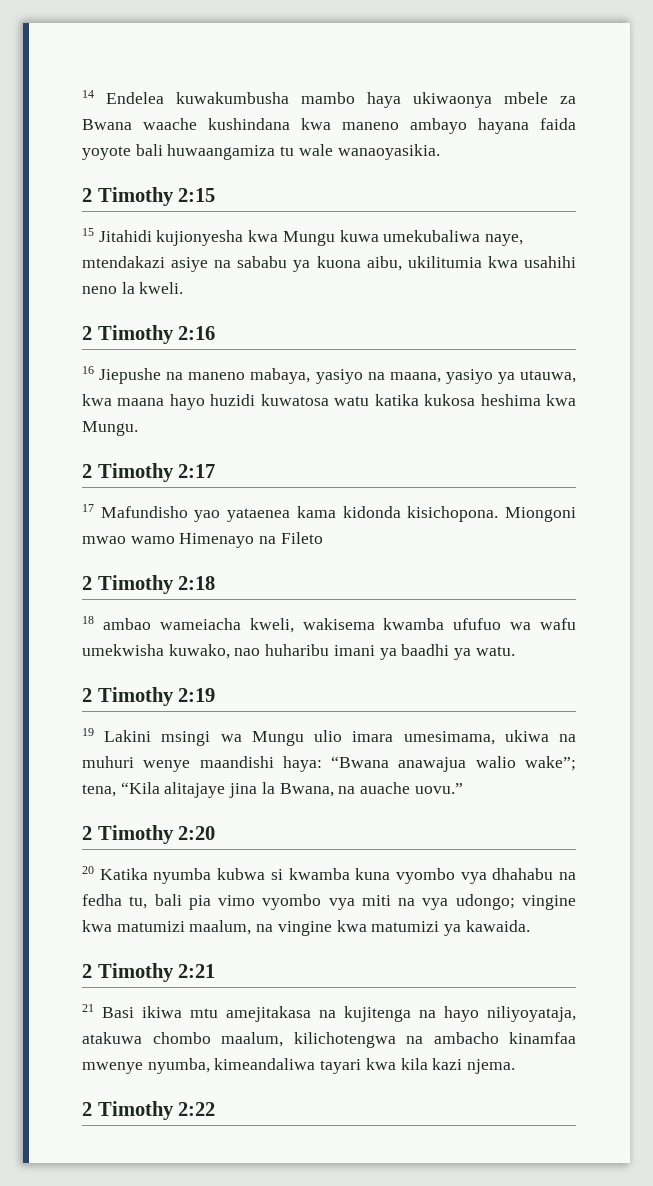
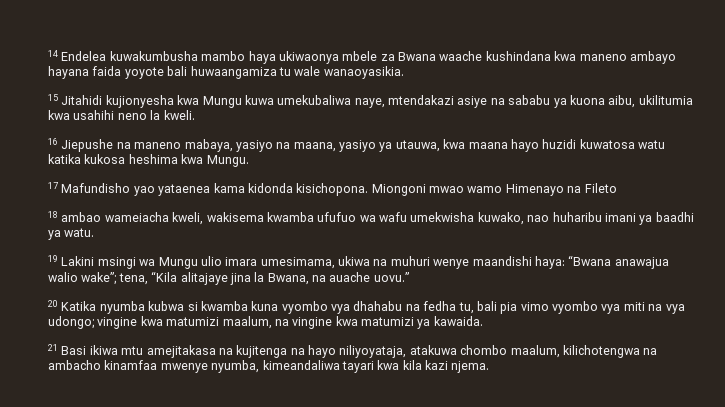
[82,187,216,206] // 2 Timothy 2:15 -> (404, 72) none
[82,325,216,344] // 2 Timothy 2:16 -> (195, 115) none
[82,463,216,482] // 2 Timothy 2:17 -> (249, 161) none
[82,575,216,594] // 2 Timothy 2:18 -> (617, 188) none
[82,687,216,706] // 2 Timothy 2:19 -> (95, 232) none
[82,825,216,844] // 2 Timothy 2:20 -> (409, 277) none
[82,963,216,982] // 2 Timothy 2:21 -> (483, 321) none
[82,1101,216,1120] // 2 Timothy 2:22 -> (490, 367) none

